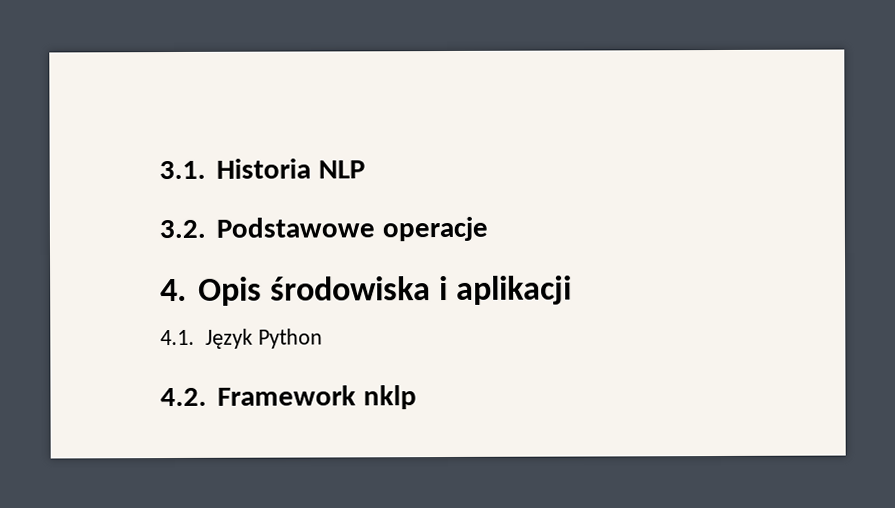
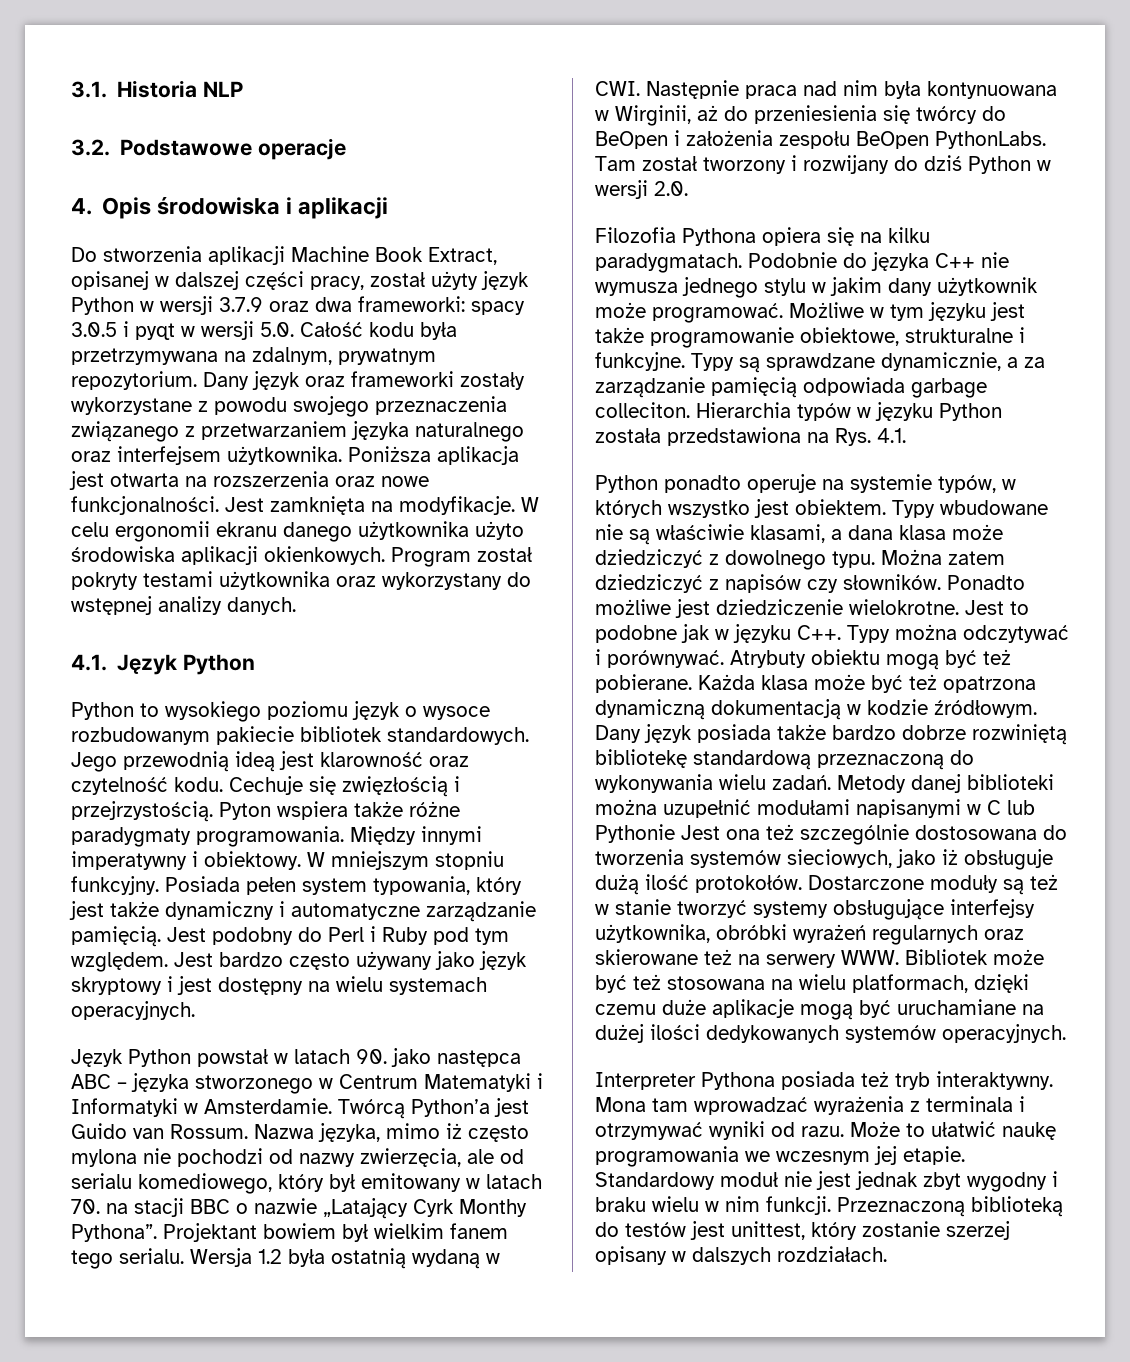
[160,328,323,349] [160,385,417,410] 4.1. Język Python // 4.2. Framework nklp -> [71,246,497,265] [71,271,529,290] [71,296,525,315] [71,321,457,340] [71,347,436,365] [71,371,525,390] [71,396,507,417] [71,421,524,442] [71,446,519,465] [69,471,429,490] [71,496,539,515] [71,521,524,542] [71,546,532,567] [71,571,531,590] [71,596,296,615] [71,654,256,675] [71,701,490,722] [71,726,529,745] [71,751,469,772] [71,776,460,797] [71,801,460,822] [71,826,482,847] [71,851,504,870] [71,876,522,895] [69,901,536,922] [71,926,509,947] [71,951,527,972] [71,976,487,995] [71,1001,195,1020] [71,1048,521,1067] [71,1073,543,1094] [71,1098,529,1119] [71,1123,529,1142] [71,1148,524,1167] [71,1173,542,1194] [71,1198,527,1219] [71,1223,508,1242] [71,1248,500,1269] [595,80,1057,99] [595,105,1006,126] [595,130,1046,149] [595,155,1051,174] [595,180,688,199] [595,227,930,246] [595,252,1009,273] [595,277,1038,298] [595,302,1025,323] [595,327,1025,348] [595,352,1045,373] [595,377,987,398] [595,402,1002,421] [595,427,906,446] [595,474,1016,493] [595,499,1048,518] [595,524,1003,545] [595,549,1005,570] [595,574,1025,593] [595,599,1029,618] [595,624,1069,643] [595,649,1011,670] [595,674,1036,693] [595,699,1037,720] [595,724,1067,745] [595,749,974,770] [595,774,1054,793] [595,799,1035,818] [595,824,1067,845] [595,849,1053,870] [595,874,1058,895] [595,899,1035,920] [595,924,1024,945] [595,949,1044,968] [595,974,1029,993] [595,999,1044,1020] [595,1024,1066,1043] [595,1071,1053,1090] [595,1096,1025,1115] [595,1121,1056,1140] [595,1146,965,1167] [595,1171,1058,1192] [595,1196,1063,1217] [595,1221,1010,1240] [595,1246,887,1265] Do stworzenia aplikacji Machine Book Extract, opisanej w dalszej części pracy, został użyty język Python w wersji 3.7.9 oraz dwa frameworki: spacy 3.0.5 i pyqt w wersji 5.0. Całość kodu była przetrzymywana na zdalnym, prywatnym repozytorium. Dany język oraz frameworki zostały wykorzystane z powodu swojego przeznaczenia związanego z przetwarzaniem języka naturalnego oraz interfejsem użytkownika. Poniższa aplikacja jest otwarta na rozszerzenia oraz nowe funkcjonalności. Jest zamknięta na modyfikacje. W celu ergonomii ekranu danego użytkownika użyto środowiska aplikacji okienkowych. Program został pokryty testami użytkownika oraz wykorzystany do wstępnej analizy danych. // 4.1. Język Python // Python to wysokiego poziomu język o wysoce rozbudowanym pakiecie bibliotek standardowych. Jego przewodnią ideą jest klarowność oraz czytelność kodu. Cechuje się zwięzłością i przejrzystością. Pyton wspiera także różne paradygmaty programowania. Między innymi imperatywny i obiektowy. W mniejszym stopniu funkcyjny. Posiada pełen system typowania, który jest także dynamiczny i automatyczne zarządzanie pamięcią. Jest podobny do Perl i Ruby pod tym względem. Jest bardzo często używany jako język skryptowy i jest dostępny na wielu systemach operacyjnych. // Język Python powstał w latach 90. jako następca ABC – języka stworzonego w Centrum Matematyki i Informatyki w Amsterdamie. Twórcą Python’a jest Guido van Rossum. Nazwa języka, mimo iż często mylona nie pochodzi od nazwy zwierzęcia, ale od serialu komediowego, który był emitowany w latach 70. na stacji BBC o nazwie „Latający Cyrk Monthy Pythona”. Projektant bowiem był wielkim fanem tego serialu. Wersja 1.2 była ostatnią wydaną w CWI. Następnie praca nad nim była kontynuowana w Wirginii, aż do przeniesienia się twórcy do BeOpen i założenia zespołu BeOpen PythonLabs. Tam został tworzony i rozwijany do dziś Python w wersji 2.0. // Filozofia Pythona opiera się na kilku paradygmatach. Podobnie do języka C++ nie wymusza jednego stylu w jakim dany użytkownik może programować. Możliwe w tym języku jest także programowanie obiektowe, strukturalne i funkcyjne. Typy są sprawdzane dynamicznie, a za zarządzanie pamięcią odpowiada garbage colleciton. Hierarchia typów w języku Python została przedstawiona na Rys. 4.1. // Python ponadto operuje na systemie typów, w których wszystko jest obiektem. Typy wbudowane nie są właściwie klasami, a dana klasa może dziedziczyć z dowolnego typu. Można zatem dziedziczyć z napisów czy słowników. Ponadto możliwe jest dziedziczenie wielokrotne. Jest to podobne jak w języku C++. Typy można odczytywać i porównywać. Atrybuty obiektu mogą być też pobierane. Każda klasa może być też opatrzona dynamiczną dokumentacją w kodzie źródłowym. Dany język posiada także bardzo dobrze rozwiniętą bibliotekę standardową przeznaczoną do wykonywania wielu zadań. Metody danej biblioteki można uzupełnić modułami napisanymi w C lub Pythonie Jest ona też szczególnie dostosowana do tworzenia systemów sieciowych, jako iż obsługuje dużą ilość protokołów. Dostarczone moduły są też w stanie tworzyć systemy obsługujące interfejsy użytkownika, obróbki wyrażeń regularnych oraz skierowane też na serwery WWW. Bibliotek może być też stosowana na wielu platformach, dzięki czemu duże aplikacje mogą być uruchamiane na dużej ilości dedykowanych systemów operacyjnych. // Interpreter Pythona posiada też tryb interaktywny. Mona tam wprowadzać wyrażenia z terminala i otrzymywać wyniki od razu. Może to ułatwić naukę programowania we wczesnym jej etapie. Standardowy moduł nie jest jednak zbyt wygodny i braku wielu w nim funkcji. Przeznaczoną biblioteką do testów jest unittest, który zostanie szerzej opisany w dalszych rozdziałach.

